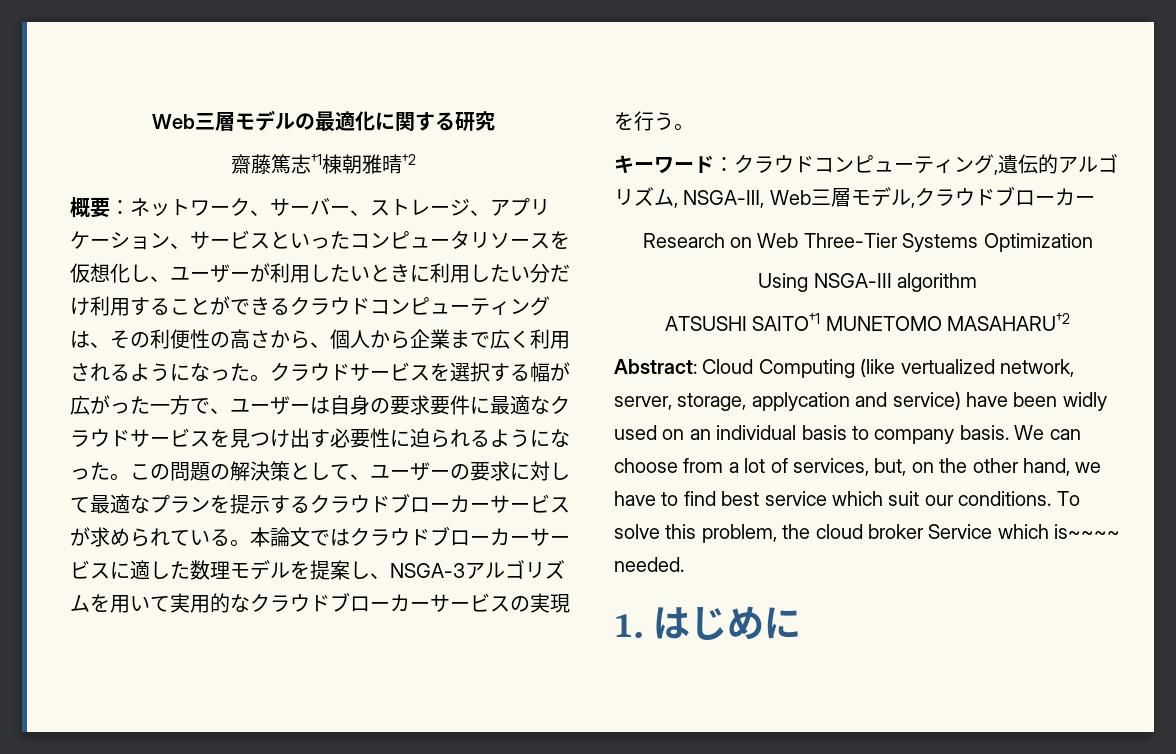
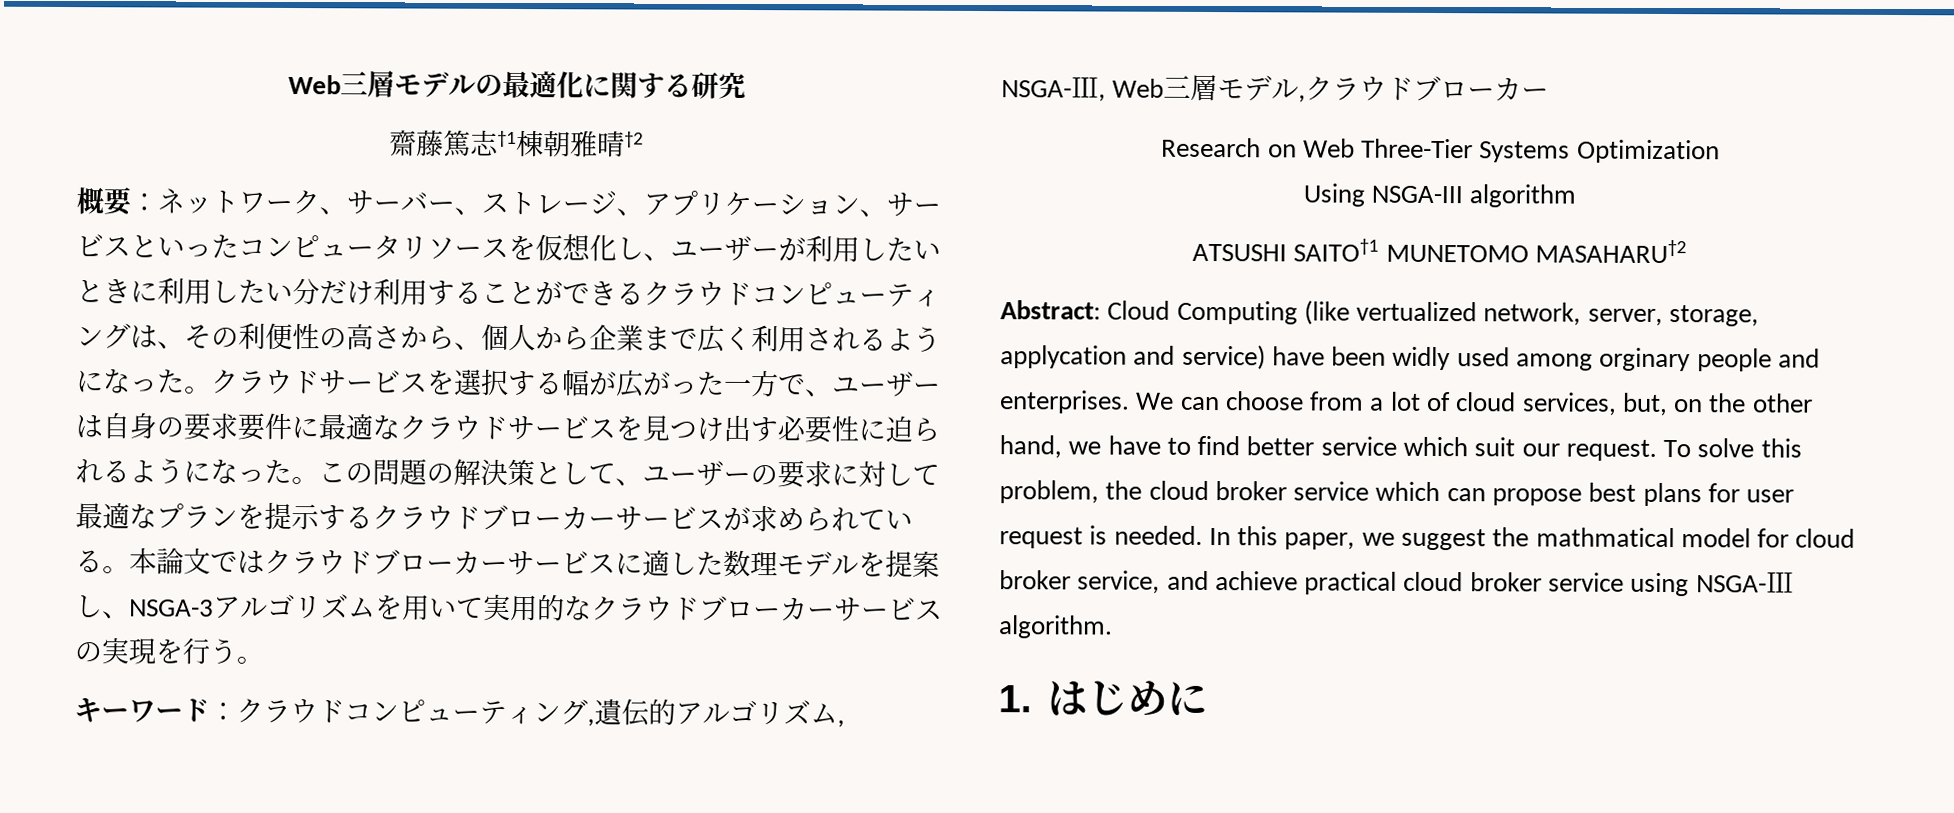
[662,425,1009,444] on an individual basis to company basis. -> [1516,347,1820,372] [999,390,1130,414] among orginary people and enterprises.
(788, 465) none -> [1455,392,1517,412] cloud
[721,491,760,506] best -> [1246,436,1315,456] better
[958,491,1052,506] conditions. -> [1565,439,1657,461] request.
[928,524,1121,539] [614,557,684,572] Service which is~~~~ needed. -> [1293,481,1795,507] [999,525,1856,551] [999,570,1794,597] [998,615,1113,639] service which can propose best plans for user request is needed. In this paper, we suggest the mathmatical model for cloud broker service, and achieve practical cloud broker service using NSGA-Ⅲ algorithm.

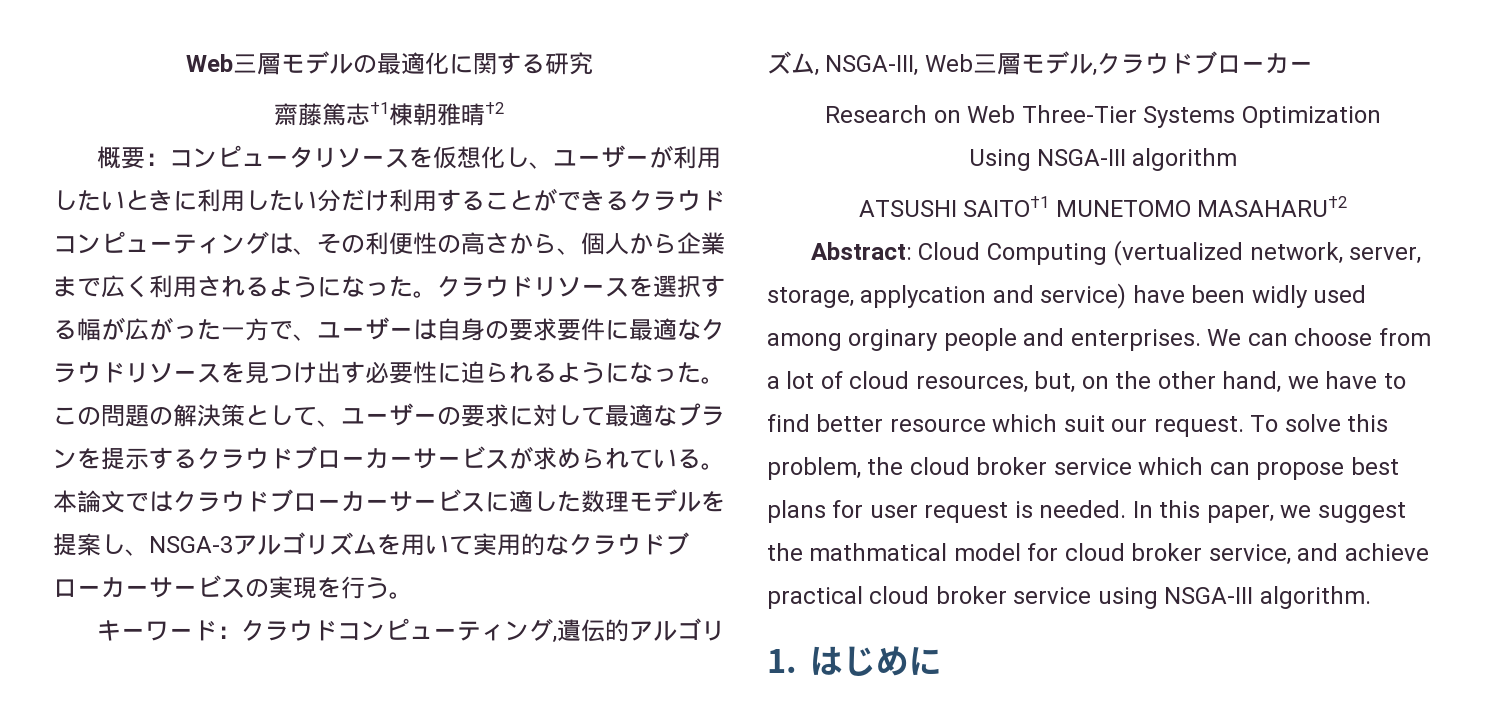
[157,188,941,217] [76,234,239,258] ネットワーク、サーバー、ストレージ、アプリケーション、サービスといった -> (169, 159) none
[319,370,401,395] サービ -> [533,276,605,297] リソー
[507,415,589,441] サービ -> [125,362,197,383] リソー
[1303,300,1478,325] (like vertualized -> [1113,240,1244,266] (vertualized
[1521,392,1617,416] services, -> [915,375,1028,393] resources,
[1320,436,1397,456] service -> [889,418,986,432] resource

